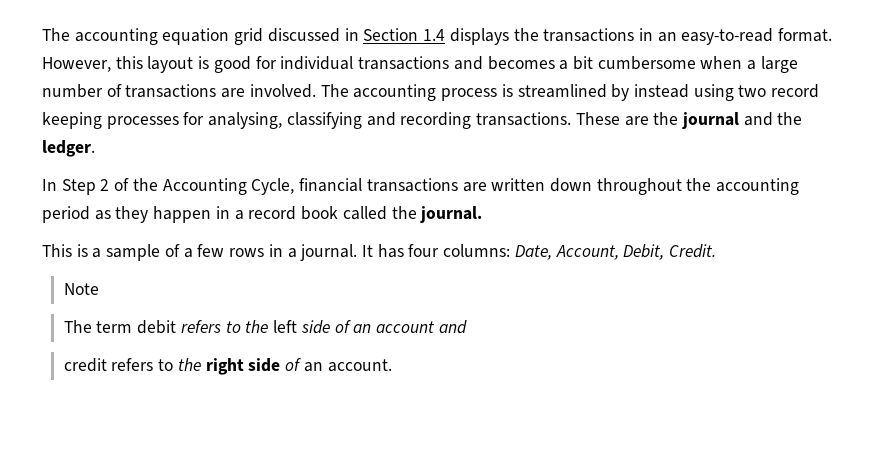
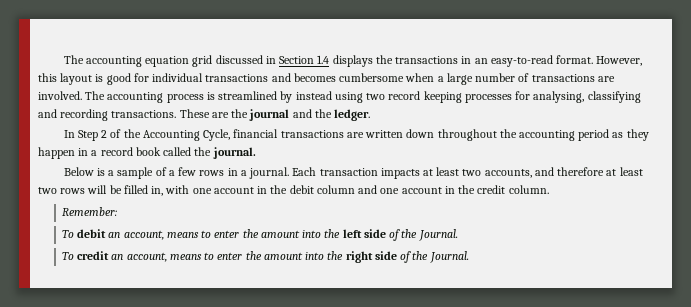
[559,56,593,70] a bit -> (336, 77) none
[42,244,72,257] This -> [63,167,94,176] Below
[361,244,717,260] [63,283,99,295] [63,320,467,334] [63,358,174,372] It has four columns: Date, Account, Debit, Credit. // Note // The term debit refers to the left side of an account and // credit refers to -> [292,167,643,179] [38,185,549,196] [61,207,117,216] [61,229,458,241] [61,251,325,262] Each transaction impacts at least two accounts, and therefore at least two rows will be filled in, with one account in the debit column and one account in the credit column. // Remember: // To debit an account, means to enter the amount into the left side of the Journal. // To credit an account, means to enter the amount into
[303,359,392,372] an account. -> [412,251,469,263] the Journal.

